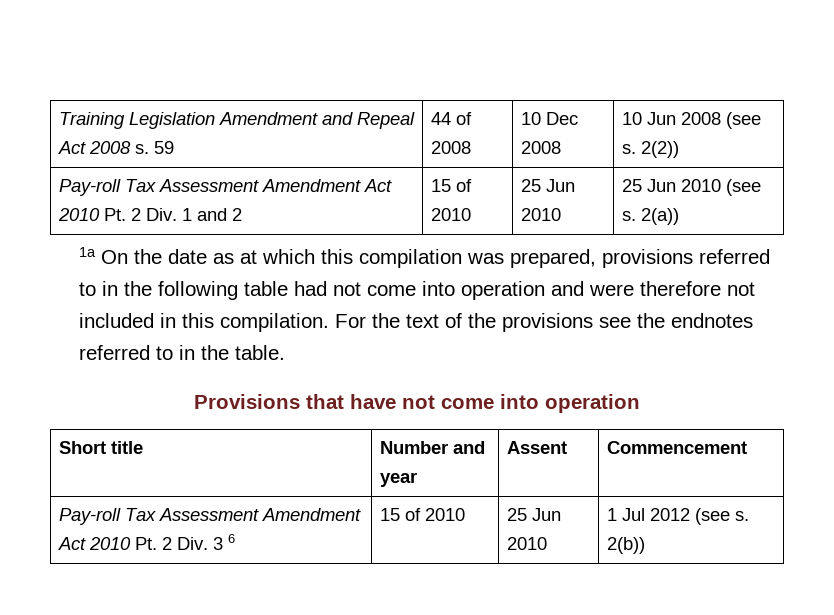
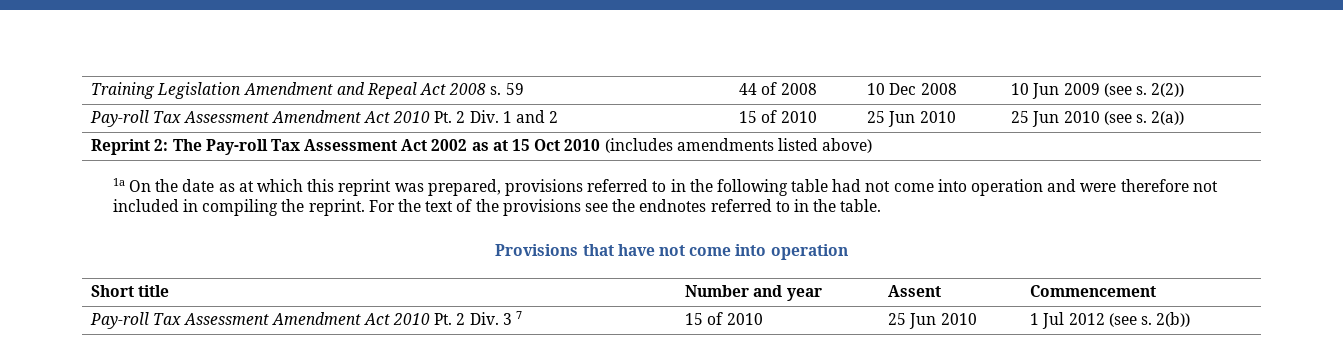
[680,112,721,125] 2008 -> [1063,83,1100,95] 2009
(679, 216) none -> [91,138,873,155] // Reprint 2: The Pay-roll Tax Assessment Act 2002 as at 15 Oct 2010 (includes amendments listed above)
[359,249,463,268] compilation -> [338,179,392,196] reprint
[182,313,330,332] this compilation. -> [202,199,365,216] compiling the reprint.
[227,534,235,543] 6 -> [516,311,523,319] 7

